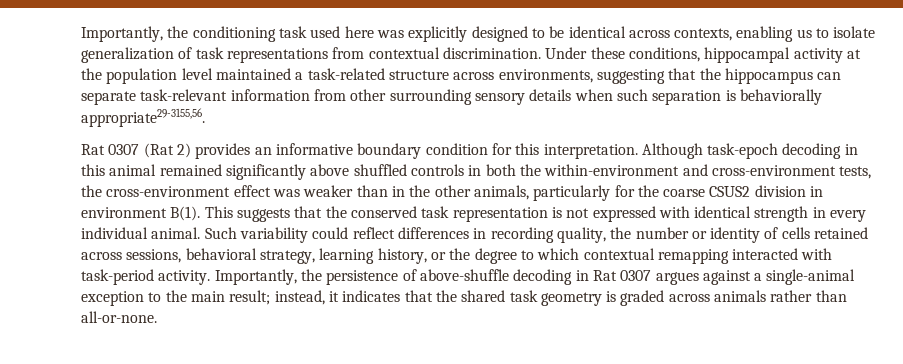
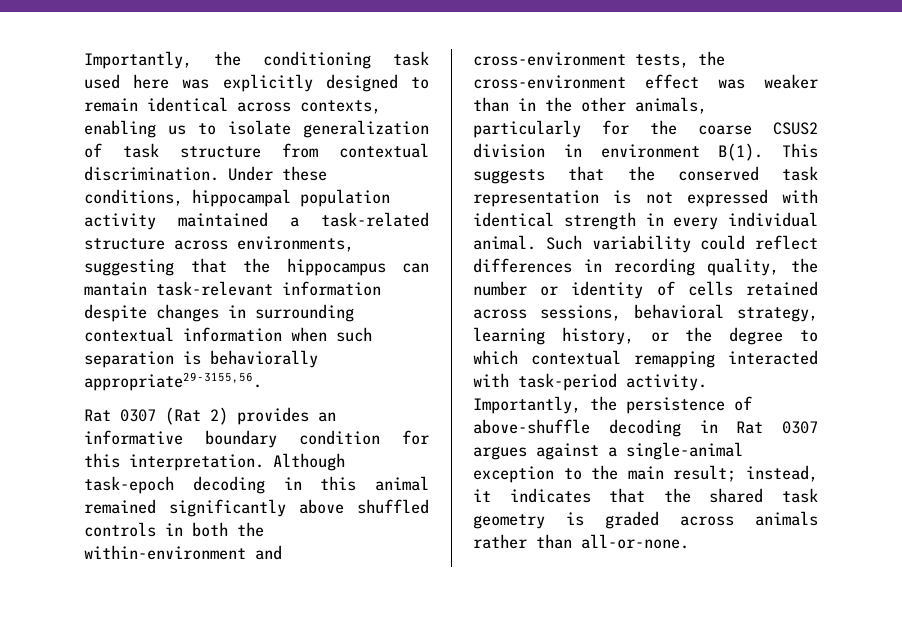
[549,26,565,38] be -> [84,98,138,112] remain
[226,48,328,63] representations -> [180,146,261,158] structure
[793,48,861,63] [81,68,213,84] activity at the population level -> [300,189,390,207] [84,213,156,230] population activity
[81,91,136,105] separate -> [84,282,147,296] mantain
[313,89,572,105] from other surrounding sensory details -> [84,304,354,322] [84,327,282,342] despite changes in surrounding contextual information

